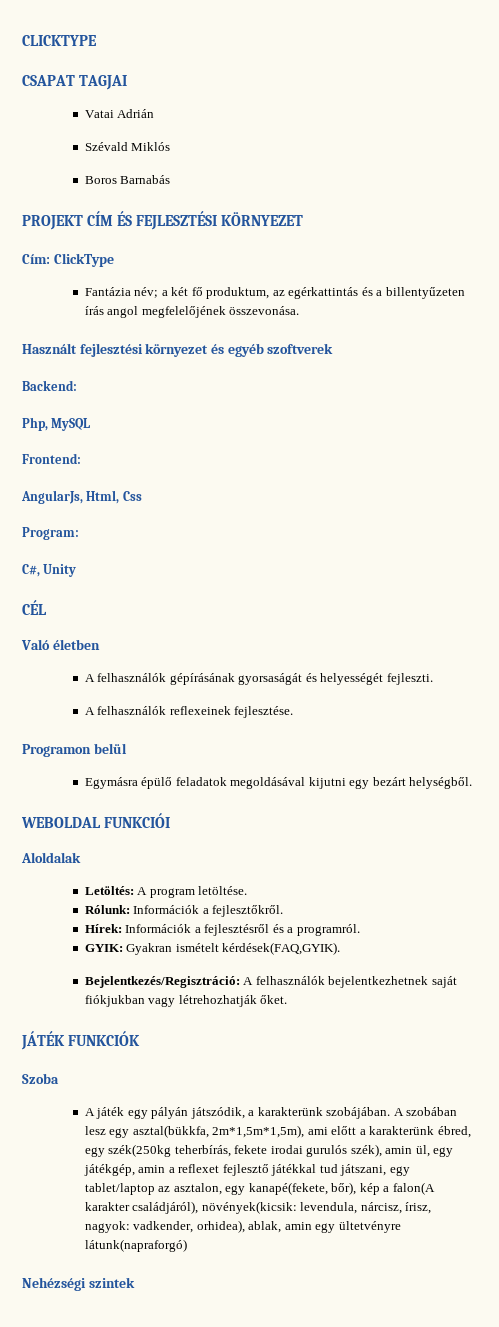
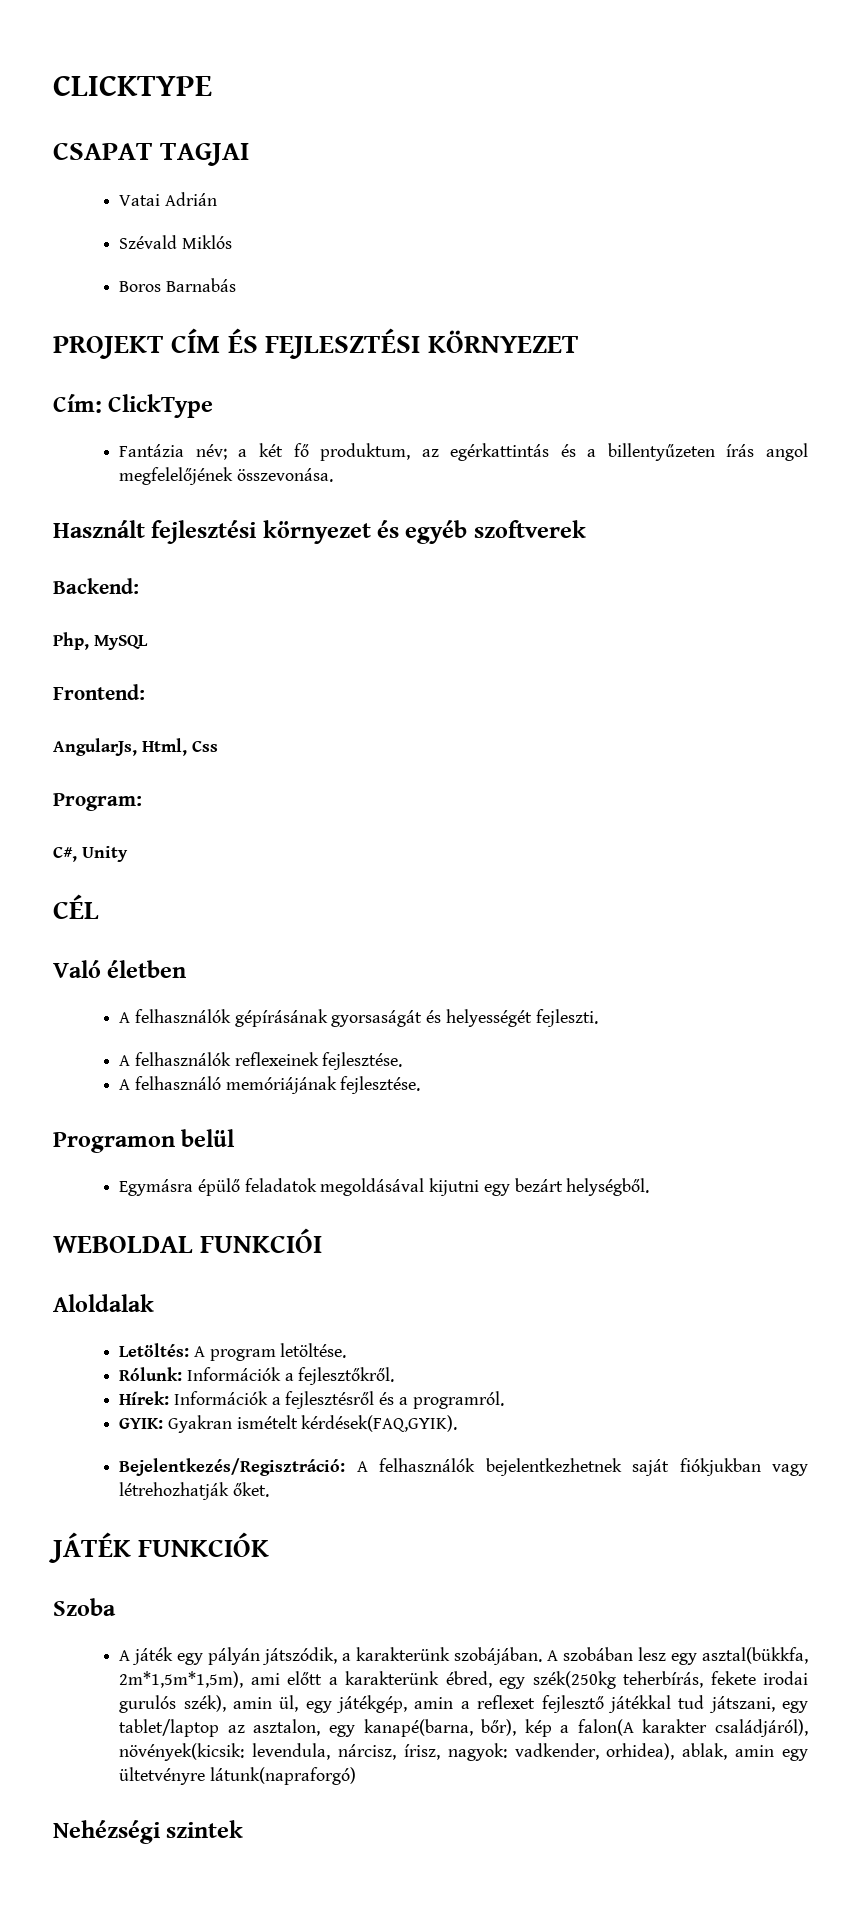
(294, 712) none -> [119,1076,421,1094] // A felhasználó memóriájának fejlesztése.
[248,1182,328,1195] kanapé(fekete, -> [363,1719,473,1737] kanapé(barna,

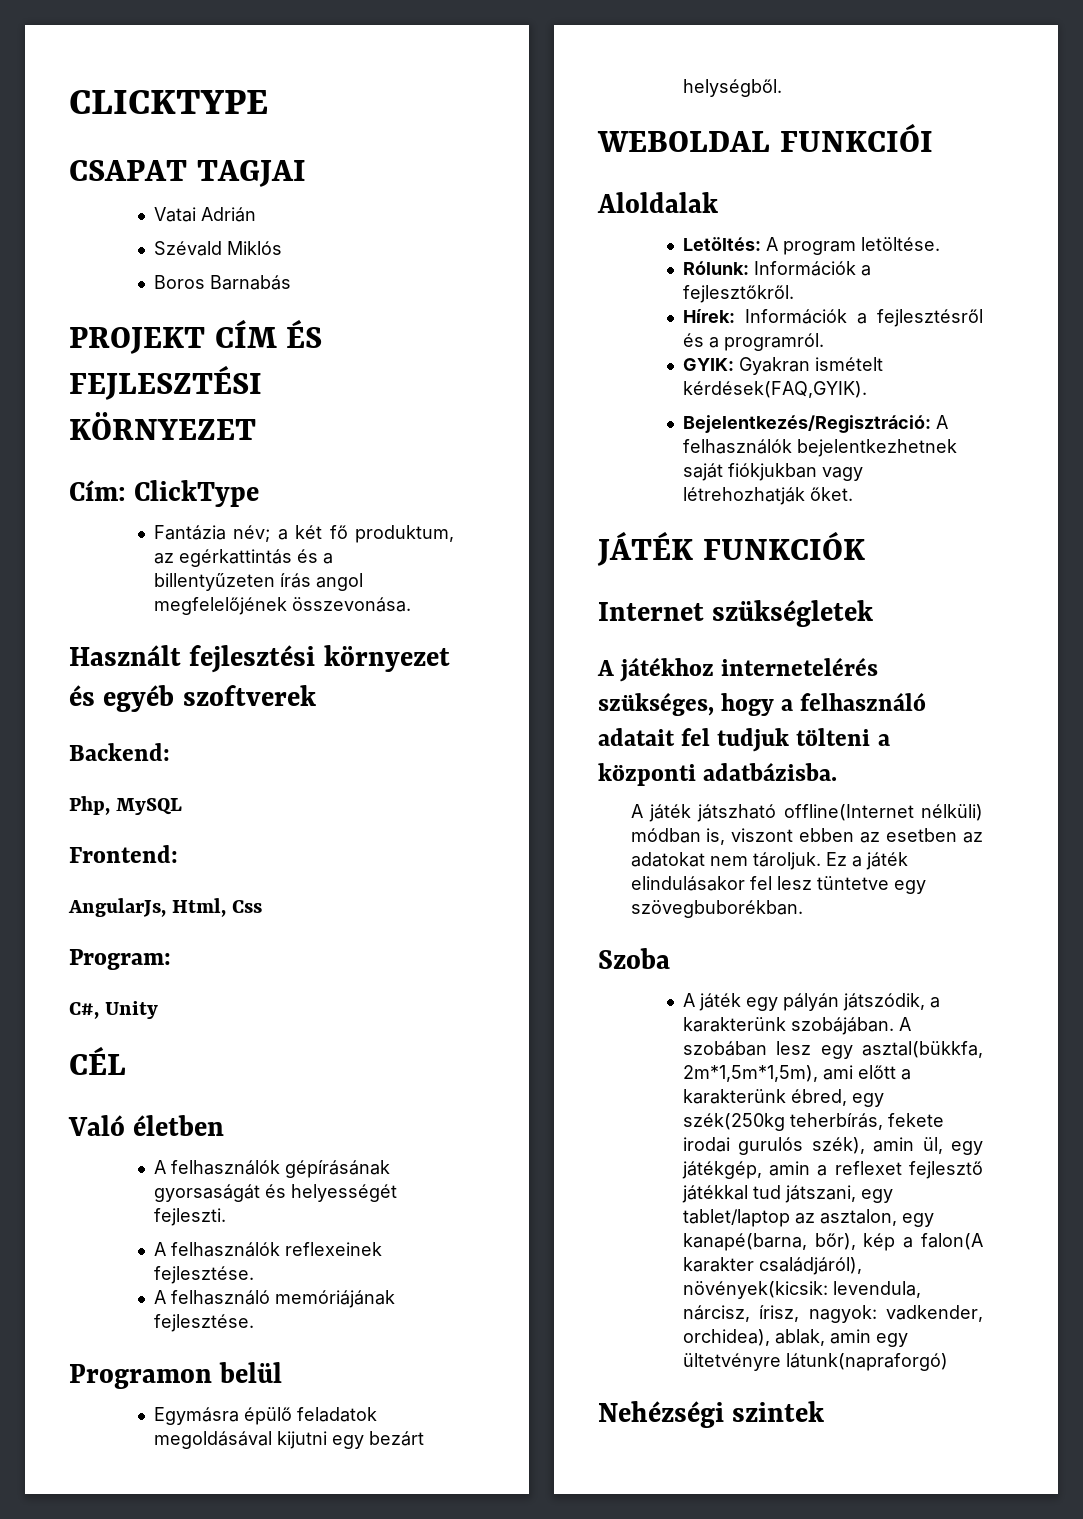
(270, 1544) none -> [598,600,874,627] [597,657,879,682] [598,692,927,716] [598,728,890,752] [598,762,838,786] [630,804,983,822] [630,828,983,845] [630,852,908,870] [630,876,926,894] [630,900,803,918] // Internet szükségletek // A játékhoz internetelérés szükséges, hogy a felhasználó adatait fel tudjuk tölteni a központi adatbázisba. // A játék játszható offline(Internet nélküli) módban is, viszont ebben az esetben az adatokat nem tároljuk. Ez a játék elindulásakor fel lesz tüntetve egy szövegbuborékban.
[606,1743,675,1760] orhidea), -> [682,1329,770,1346] orchidea),

